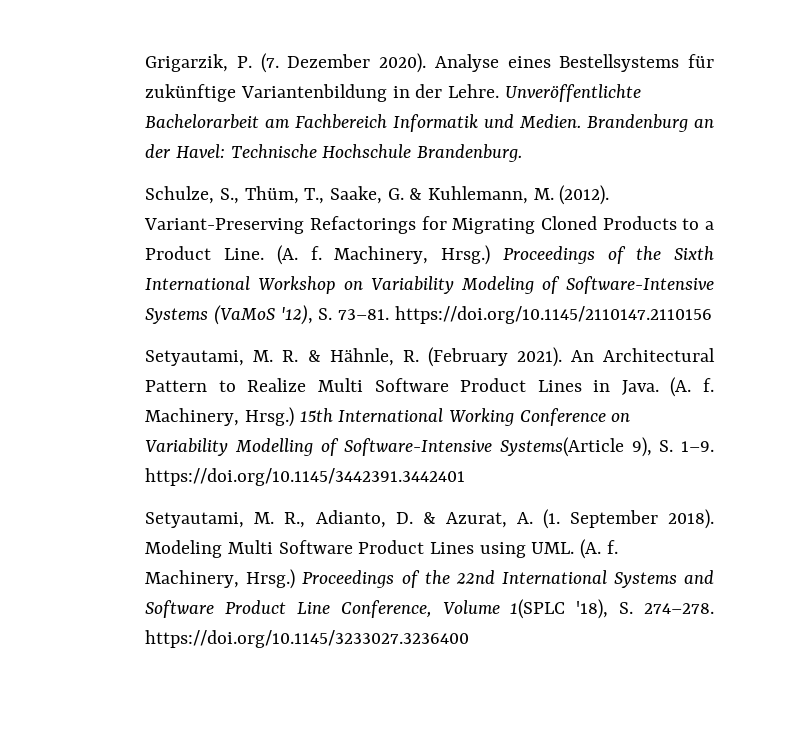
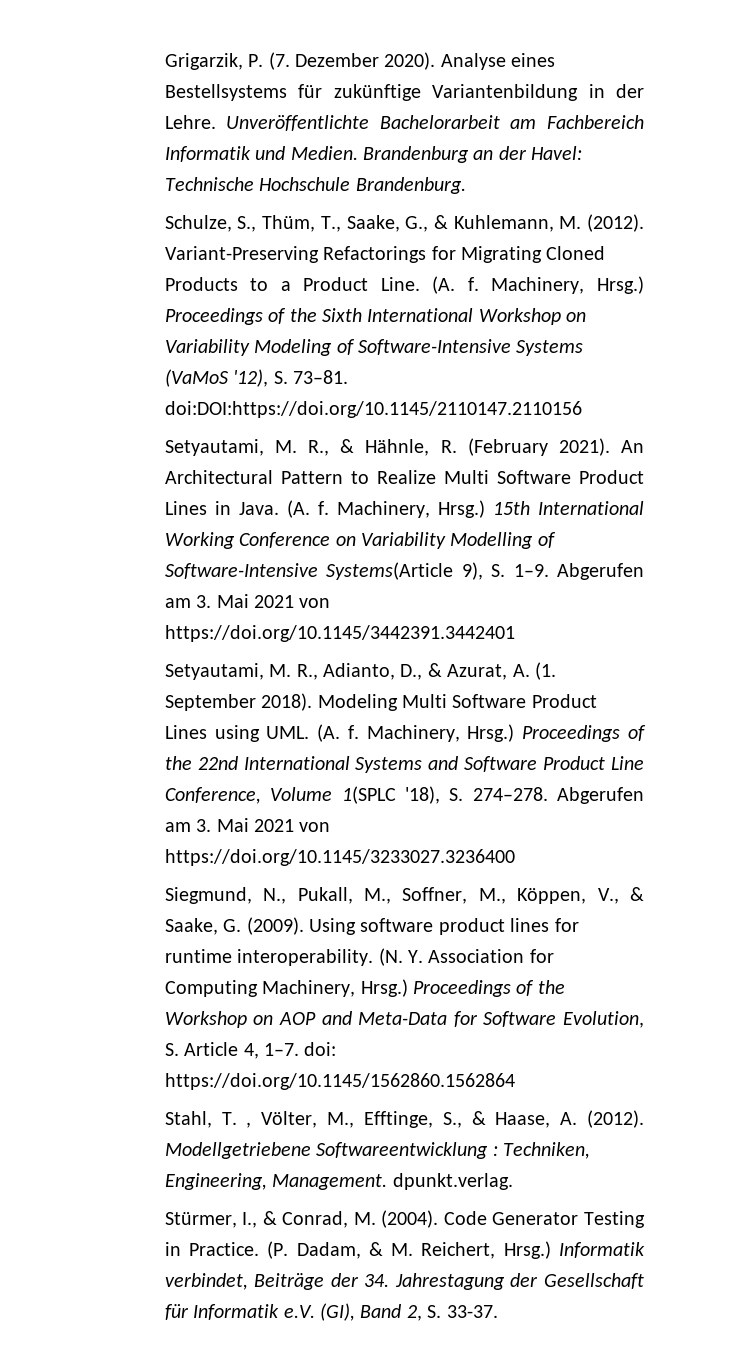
[387,188,404,200] G. -> [405,216,429,232] G.,
[394,306,712,324] [145,350,299,366] https://doi.org/10.1145/2110147.2110156 // Setyautami, M. R. -> [164,401,582,418] [164,439,330,456] doi:DOI:https://doi.org/10.1145/2110147.2110156 // Setyautami, M. R.,
(714, 446) none -> [557,563,644,580] [164,594,331,608] Abgerufen am 3. Mai 2021 von
[395,512,413,524] D. -> [400,664,423,680] D.,
[145,630,470,648] https://doi.org/10.1145/3233027.3236400 -> [557,787,644,804] [164,818,331,832] [164,849,515,866] [164,887,644,904] [164,917,579,935] [164,948,554,966] [164,979,565,997] [164,1011,644,1028] [164,1042,337,1059] [164,1073,515,1090] [164,1110,644,1128] [164,1142,590,1159] [164,1173,513,1190] [164,1210,645,1228] [164,1241,645,1259] [164,1273,644,1290] [164,1303,498,1321] Abgerufen am 3. Mai 2021 von https://doi.org/10.1145/3233027.3236400 // Siegmund, N., Pukall, M., Soffner, M., Köppen, V., & Saake, G. (2009). Using software product lines for runtime interoperability. (N. Y. Association for Computing Machinery, Hrsg.) Proceedings of the Workshop on AOP and Meta-Data for Software Evolution, S. Article 4, 1–7. doi: https://doi.org/10.1145/1562860.1562864 // Stahl, T. , Völter, M., Efftinge, S., & Haase, A. (2012). Modellgetriebene Softwareentwicklung : Techniken, Engineering, Management. dpunkt.verlag. // Stürmer, I., & Conrad, M. (2004). Code Generator Testing in Practice. (P. Dadam, & M. Reichert, Hrsg.) Informatik verbindet, Beiträge der 34. Jahrestagung der Gesellschaft für Informatik e.V. (GI), Band 2, S. 33-37.

